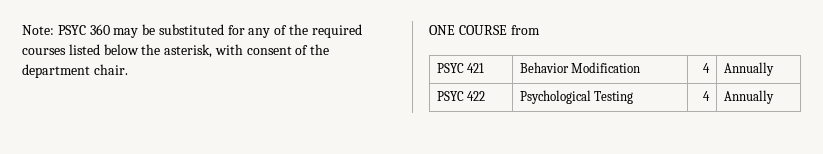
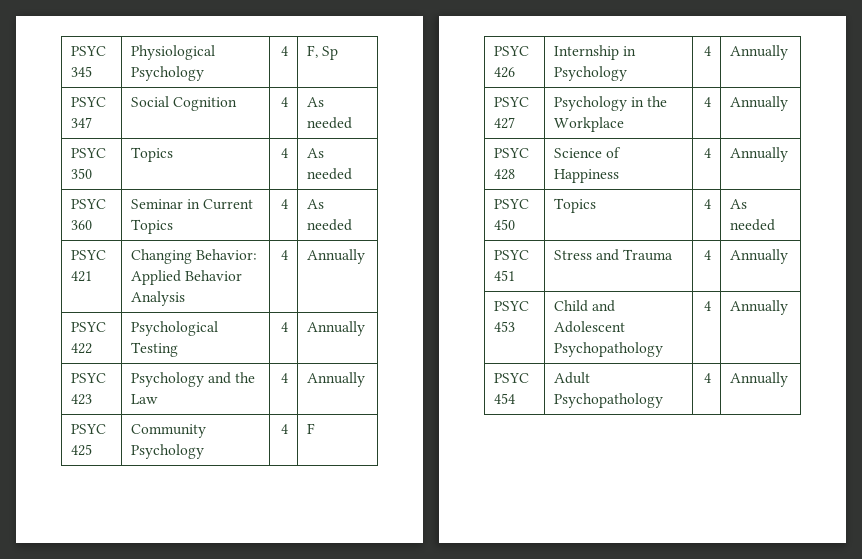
[22,24,362,38] [22,44,330,58] [22,64,128,78] [429,25,540,35] [436,63,485,73] [519,62,641,73] Note: PSYC 360 may be substituted for any of the required courses listed below the asterisk, with consent of the department chair. // ONE COURSE from // PSYC 421 | Behavior Modification -> [70,46,106,56] [70,66,92,77] [130,45,215,60] [130,66,204,81] [281,46,289,56] [306,45,339,60] [70,97,106,107] [70,117,92,128] [130,96,238,111] [281,97,289,107] [306,97,324,107] [306,117,352,129] [70,148,106,158] [70,168,92,179] [130,147,173,162] [281,148,289,158] [306,148,324,158] [306,168,352,180] [70,199,106,209] [70,220,92,230] [130,199,254,210] [130,219,173,234] [281,199,289,209] [306,199,324,209] [306,219,352,231] [70,250,106,260] [70,271,92,282] [130,249,258,264] [130,270,243,285] [130,291,185,306] PSYC 345 | Physiological Psychology | 4 | F, Sp // PSYC 347 | Social Cognition | 4 | As needed // PSYC 350 | Topics | 4 | As needed // PSYC 360 | Seminar in Current Topics | 4 | As needed // PSYC 421 | Changing Behavior: Applied Behavior Analysis
(774, 97) none -> [70,373,106,383] [70,394,92,405] [130,372,256,387] [130,394,158,404] [281,373,289,383] [306,372,365,387] [70,424,106,434] [70,444,92,456] [130,424,206,438] [130,444,204,459] [281,424,289,434] [306,423,315,434] [493,46,529,56] [493,67,515,78] [553,45,637,60] [553,66,627,81] [704,46,712,56] [729,45,788,60] [493,97,529,107] [493,117,515,129] [553,96,668,111] [553,117,624,132] [704,97,712,107] [729,96,788,111] [493,148,529,158] [493,169,515,180] [553,147,622,158] [553,169,619,183] [704,148,712,158] [729,147,788,162] [493,199,529,209] [493,219,515,230] [553,198,596,213] [704,199,712,209] [729,199,747,209] [729,219,775,231] [493,250,529,260] [493,270,515,281] [553,249,674,261] [704,250,712,260] [729,249,788,264] [493,301,529,311] [493,321,515,332] [553,300,616,312] [553,321,625,333] [553,342,663,357] [704,301,712,311] [729,300,788,315] [493,373,529,383] [493,393,515,404] [553,372,590,384] [553,393,663,408] [704,373,712,383] [729,372,788,387] // PSYC 423 | Psychology and the Law | 4 | Annually // PSYC 425 | Community Psychology | 4 | F // PSYC 426 | Internship in Psychology | 4 | Annually // PSYC 427 | Psychology in the Workplace | 4 | Annually // PSYC 428 | Science of Happiness | 4 | Annually // PSYC 450 | Topics | 4 | As needed // PSYC 451 | Stress and Trauma | 4 | Annually // PSYC 453 | Child and Adolescent Psychopathology | 4 | Annually // PSYC 454 | Adult Psychopathology | 4 | Annually

